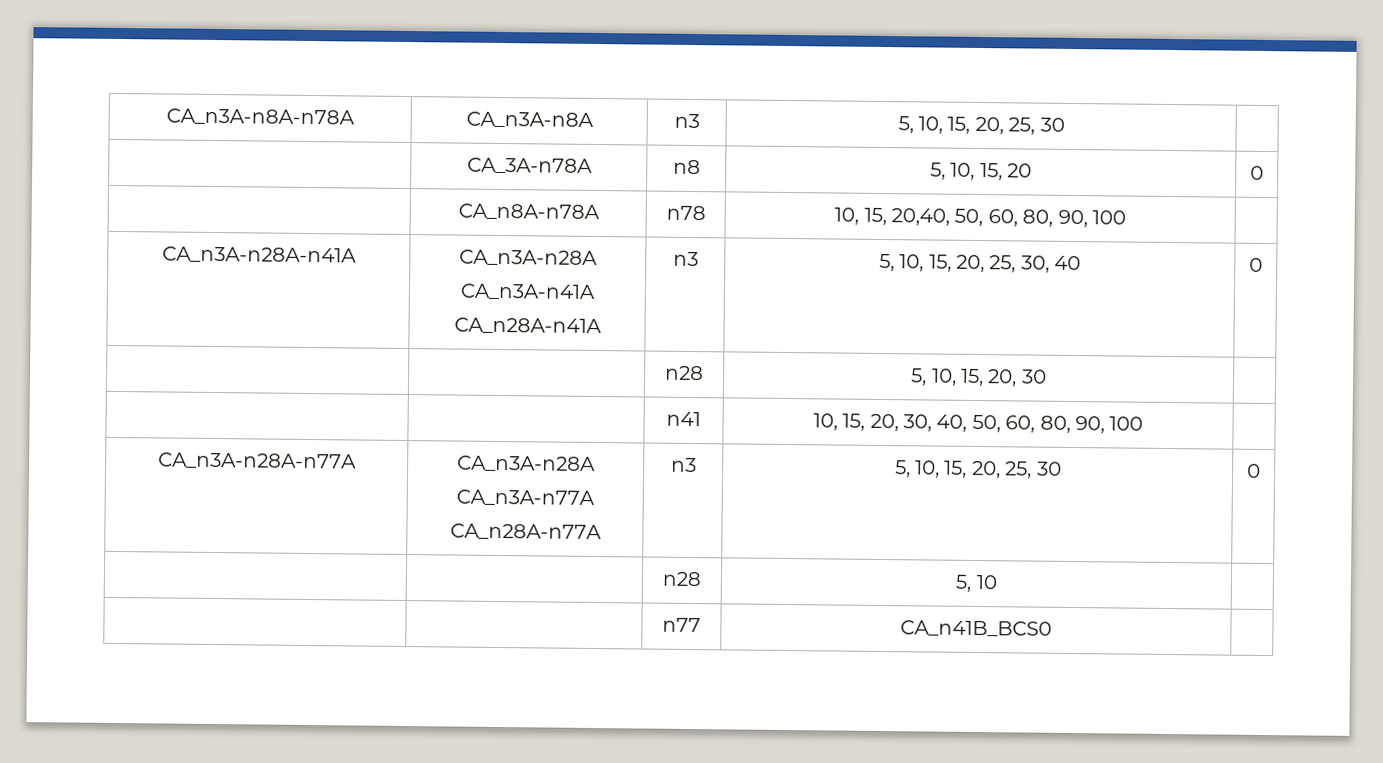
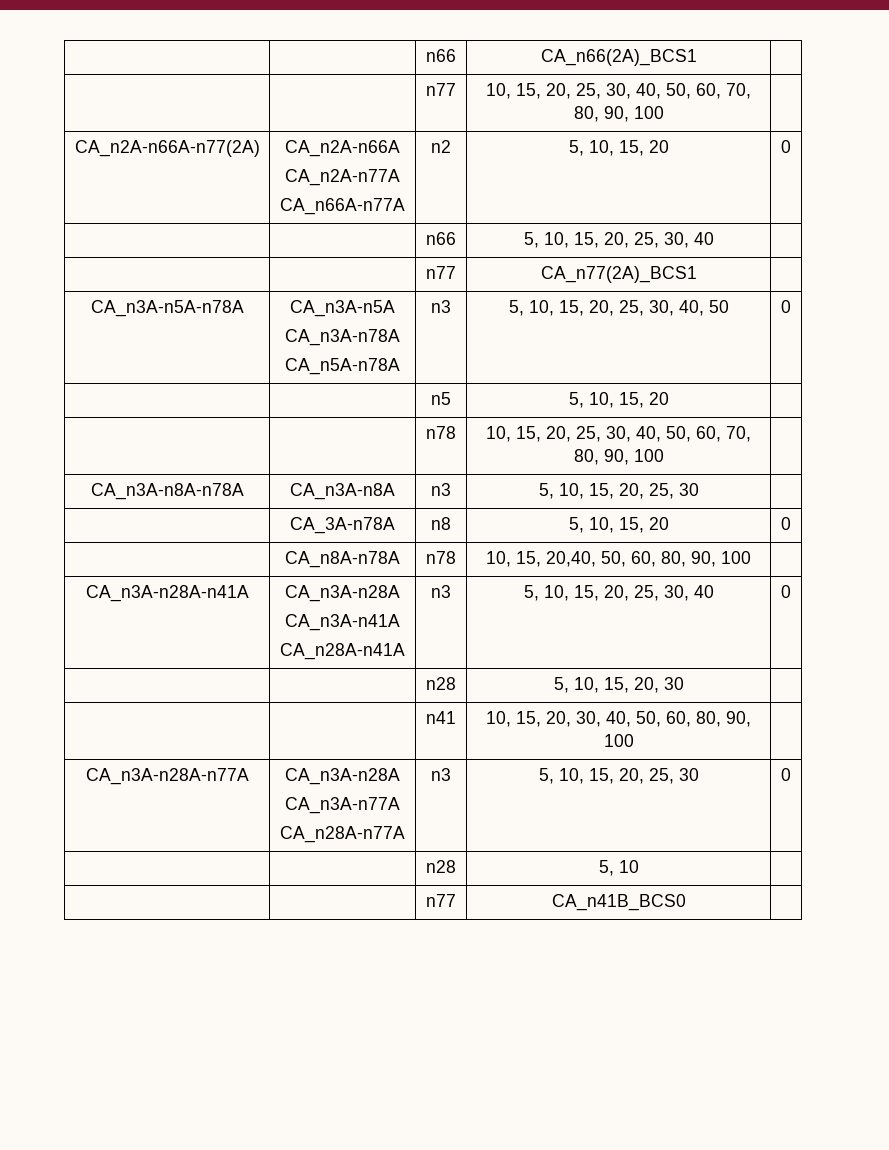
(166, 117) none -> [426,49,456,62] [540,49,697,66] [426,83,456,96] [486,83,751,99] [573,106,664,122] [74,140,260,157] [285,140,400,157] [285,169,400,186] [280,198,405,215] [431,140,451,153] [568,140,669,156] [781,140,791,153] [426,232,456,245] [523,232,714,248] [426,266,456,279] [540,266,697,283] [90,300,244,317] [290,300,395,317] [285,329,400,346] [285,358,400,375] [431,300,451,313] [508,300,729,316] [781,300,791,313] [431,392,451,405] [568,392,669,408] [426,426,456,439] [486,426,751,442] [573,449,664,465] | | n66 | CA_n66(2A)_BCS1 | // | | n77 | 10, 15, 20, 25, 30, 40, 50, 60, 70, 80, 90, 100 | // CA_n2A-n66A-n77(2A) | CA_n2A-n66A // CA_n2A-n77A // CA_n66A-n77A | n2 | 5, 10, 15, 20 | 0 // | | n66 | 5, 10, 15, 20, 25, 30, 40 | // | | n77 | CA_n77(2A)_BCS1 | // CA_n3A-n5A-n78A | CA_n3A-n5A // CA_n3A-n78A // CA_n5A-n78A | n3 | 5, 10, 15, 20, 25, 30, 40, 50 | 0 // | | n5 | 5, 10, 15, 20 | // | | n78 | 10, 15, 20, 25, 30, 40, 50, 60, 70, 80, 90, 100 | //

